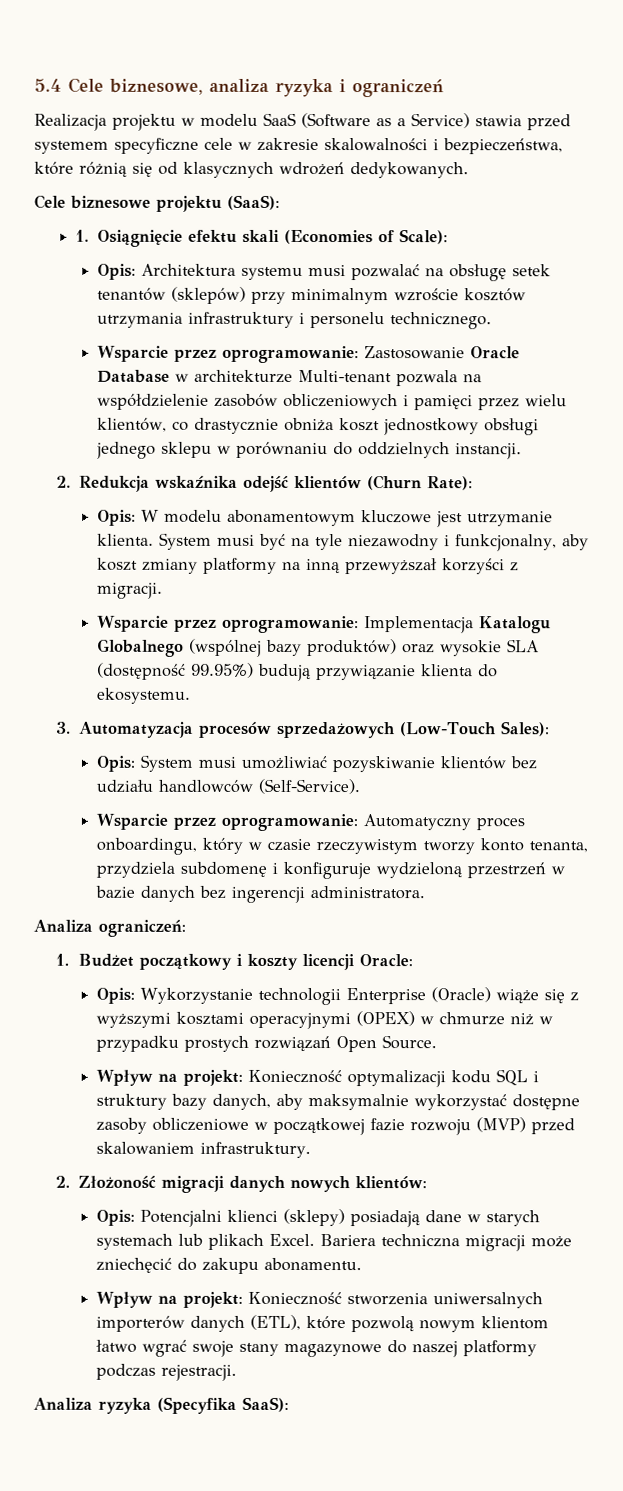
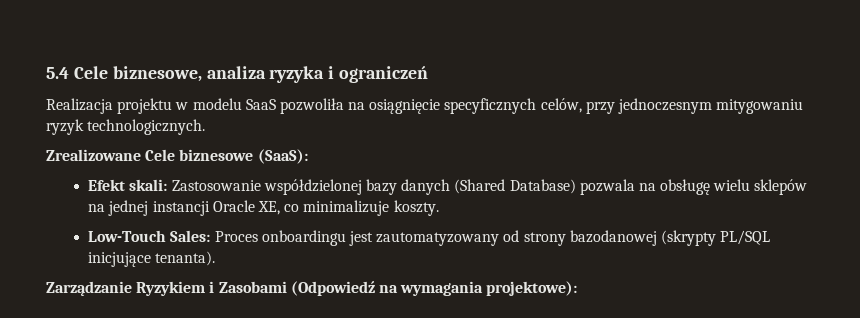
[301,112,571,131] [34,137,563,155] [34,161,469,179] (Software as a Service) stawia przed systemem specyficzne cele w zakresie skalowalności i bezpieczeństwa, które różnią się od klasycznych wdrożeń dedykowanych. // -> [279,98,804,114] [46,119,206,135] [46,149,141,161] pozwoliła na osiągnięcie specyficznych celów, przy jednoczesnym mitygowaniu ryzyk technologicznych. // Zrealizowane
[156,195,222,212] projektu -> (254, 155) none
[74,229,449,247] [97,263,552,282] [97,286,527,305] [97,311,493,330] [97,345,521,364] [97,369,483,387] [97,393,568,411] [97,417,540,436] [96,441,523,460] [56,475,473,492] [97,509,554,528] [97,532,590,552] [97,557,520,575] [97,582,164,599] [97,615,552,634] [97,638,540,657] [97,662,499,682] [97,687,192,704] [56,721,550,739] [96,754,538,773] [96,778,361,795] [96,813,526,832] [96,837,589,855] [96,861,566,880] [95,885,426,903] [33,919,186,937] [55,953,413,971] [96,987,580,1006] [96,1011,554,1030] [96,1035,438,1053] [96,1069,540,1088] [96,1093,581,1111] [96,1117,576,1136] [96,1141,312,1159] [55,1175,427,1193] [96,1208,541,1228] [96,1233,573,1252] [96,1257,363,1274] [96,1291,544,1309] [96,1314,550,1333] [95,1339,538,1358] [96,1363,238,1381] [33,1396,289,1414] 1. Osiągnięcie efektu skali (Economies of Scale): // Opis: Architektura systemu musi pozwalać na obsługę setek tenantów (sklepów) przy minimalnym wzroście kosztów utrzymania infrastruktury i personelu technicznego. // Wsparcie przez oprogramowanie: Zastosowanie Oracle Database w architekturze Multi-tenant pozwala na współdzielenie zasobów obliczeniowych i pamięci przez wielu klientów, co drastycznie obniża koszt jednostkowy obsługi jednego sklepu w porównaniu do oddzielnych instancji. // 2. Redukcja wskaźnika odejść klientów (Churn Rate): // Opis: W modelu abonamentowym kluczowe jest utrzymanie klienta. System musi być na tyle niezawodny i funkcjonalny, aby koszt zmiany platformy na inną przewyższał korzyści z migracji. // Wsparcie przez oprogramowanie: Implementacja Katalogu Globalnego (wspólnej bazy produktów) oraz wysokie SLA (dostępność 99.95%) budują przywiązanie klienta do ekosystemu. // 3. Automatyzacja procesów sprzedażowych (Low-Touch Sales): // Opis: System musi umożliwiać pozyskiwanie klientów bez udziału handlowców (Self-Service). // Wsparcie przez oprogramowanie: Automatyczny proces onboardingu, który w czasie rzeczywistym tworzy konto tenanta, przydziela subdomenę i konfiguruje wydzieloną przestrzeń w bazie danych bez ingerencji administratora. // Analiza ograniczeń: // 1. Budżet początkowy i koszty licencji Oracle: // Opis: Wykorzystanie technologii Enterprise (Oracle) wiąże się z wyższymi kosztami operacyjnymi (OPEX) w chmurze niż w przypadku prostych rozwiązań Open Source. // Wpływ na projekt: Konieczność optymalizacji kodu SQL i struktury bazy danych, aby maksymalnie wykorzystać dostępne zasoby obliczeniowe w początkowej fazie rozwoju (MVP) przed skalowaniem infrastruktury. // 2. Złożoność migracji danych nowych klientów: // Opis: Potencjalni klienci (sklepy) posiadają dane w starych systemach lub plikach Excel. Bariera techniczna migracji może zniechęcić do zakupu abonamentu. // Wpływ na projekt: Konieczność stworzenia uniwersalnych importerów danych (ETL), które pozwolą nowym klientom łatwo wgrać swoje stany magazynowe do naszej platformy podczas rejestracji. // Analiza ryzyka (Specyfika SaaS): -> [88,179,808,195] [88,200,439,216] [88,230,771,246] [88,251,216,267] [46,281,578,296] Efekt skali: Zastosowanie współdzielonej bazy danych (Shared Database) pozwala na obsługę wielu sklepów na jednej instancji Oracle XE, co minimalizuje koszty. // Low-Touch Sales: Proces onboardingu jest zautomatyzowany od strony bazodanowej (skrypty PL/SQL inicjujące tenanta). // Zarządzanie Ryzykiem i Zasobami (Odpowiedź na wymagania projektowe):

